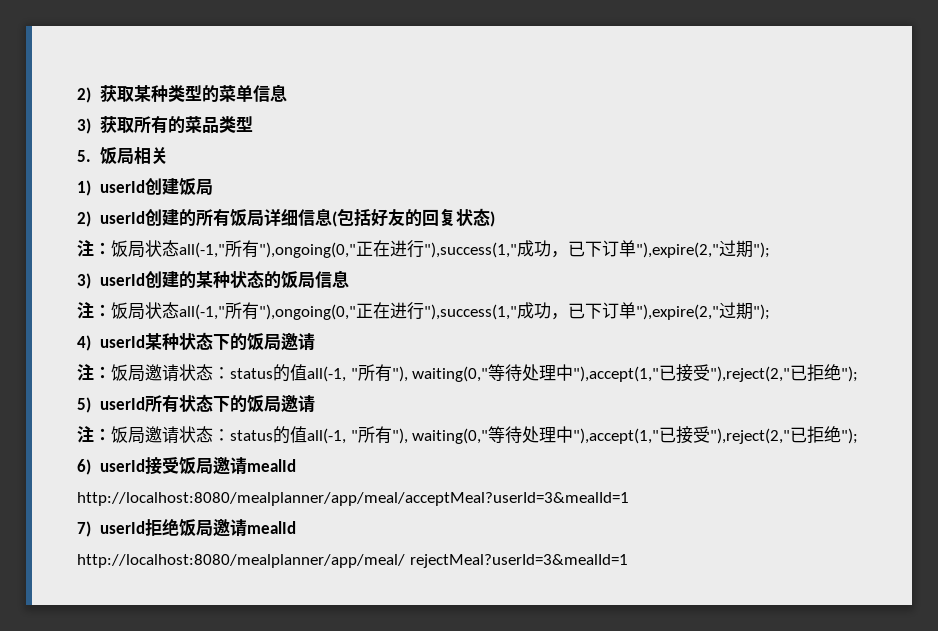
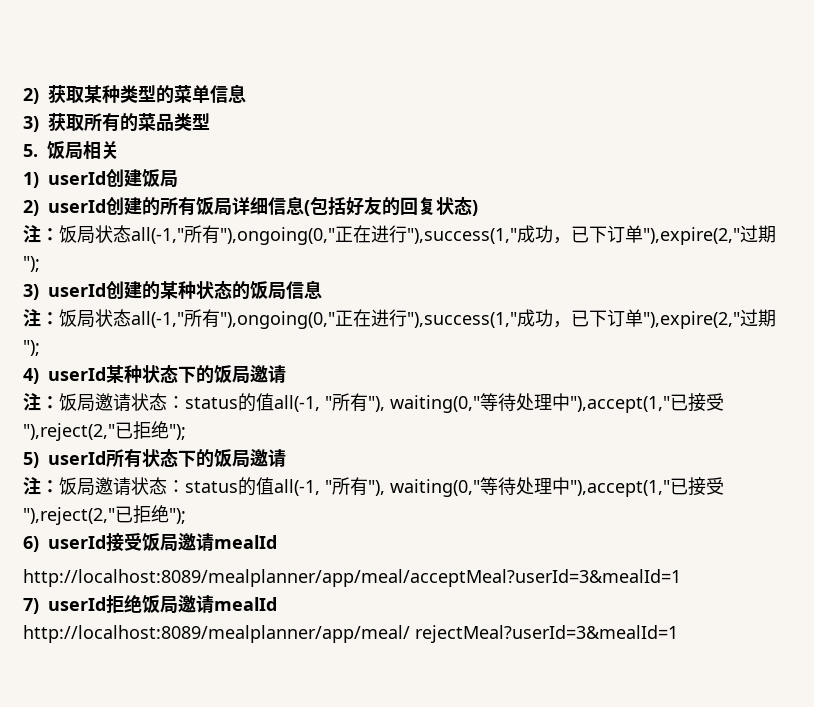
[77,492,629,506] http://localhost:8080/mealplanner/app/meal/acceptMeal?userId=3&mealId=1 -> [23,569,681,587] http://localhost:8089/mealplanner/app/meal/acceptMeal?userId=3&mealId=1
[77,554,405,568] http://localhost:8080/mealplanner/app/meal/ -> [23,625,410,643] http://localhost:8089/mealplanner/app/meal/

